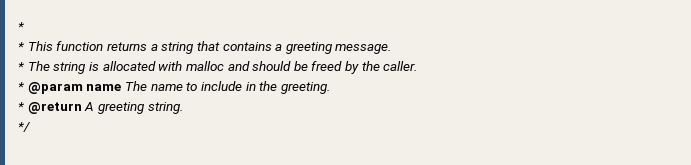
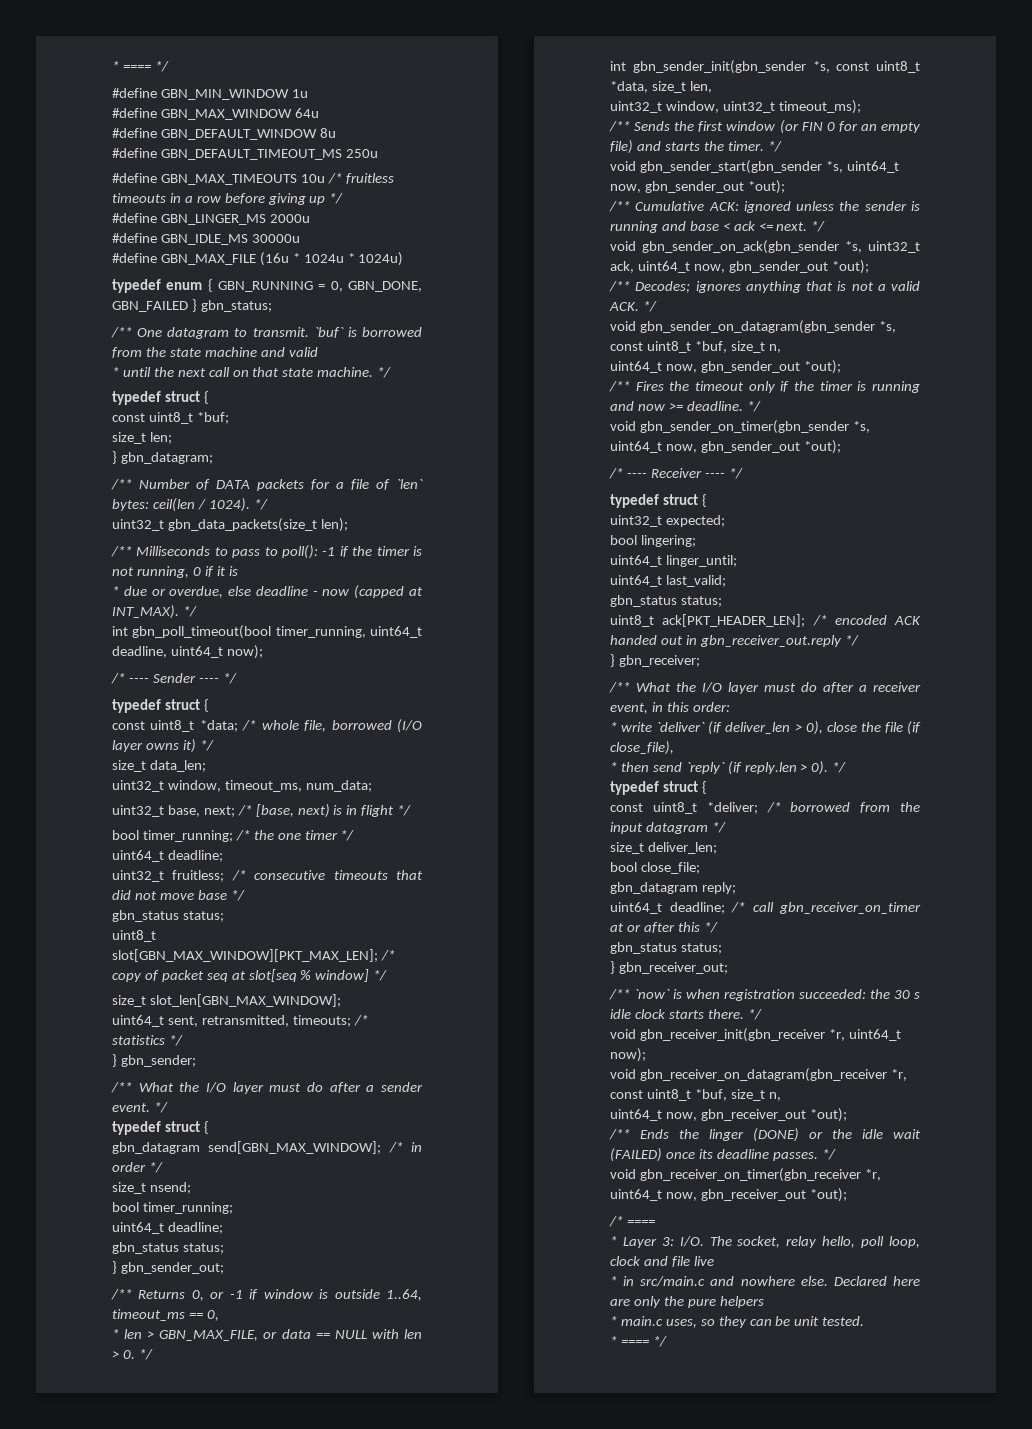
[18,22,24,31] [18,41,392,54] [18,61,418,74] [18,81,330,94] [18,102,183,114] * // * This function returns a string that contains a greeting message. // * The string is allocated with malloc and should be freed by the caller. // * @param name The name to include in the greeting. // * @return A greeting string. // -> [112,61,169,72] [112,88,308,100] [112,108,319,120] [112,128,336,140] [112,148,378,160] [112,173,394,185] [112,193,344,205] [112,213,310,225] [112,233,300,245] [112,252,404,266] [112,279,422,293] [112,299,272,312] [111,327,422,339] [112,347,318,358] [112,367,392,378] [112,391,209,405] [112,412,229,424] [112,432,172,444] [112,451,213,464] [111,479,423,491] [112,498,268,512] [112,518,348,532] [111,545,422,559] [112,566,238,578] [112,585,423,599] [112,605,197,619] [112,625,422,639] [112,645,263,659] [111,673,237,684] [112,699,209,713] [112,719,423,733] [112,739,214,753] [112,760,206,772] [112,780,372,792] [112,804,412,818] [112,830,355,842] [112,850,223,862] [112,870,423,882] [112,890,245,901] [112,910,224,922] [112,930,156,942] [112,949,395,962] [112,969,388,982] [112,994,341,1007] [112,1015,368,1027] [112,1035,183,1046] [112,1054,196,1067] [111,1082,423,1094] [112,1102,168,1113] [112,1121,209,1135] [112,1141,422,1154] [112,1162,163,1173] [112,1182,191,1194] [112,1202,233,1214] [112,1222,223,1234] [112,1242,224,1254] [112,1261,224,1274] [111,1289,423,1301] [112,1309,219,1321] [112,1329,422,1341] [112,1349,153,1360] [610,60,920,74] [610,81,712,93] [610,100,861,114] [609,120,921,134] [610,140,782,154] [610,160,899,174] [610,180,785,194] [609,201,920,213] [610,221,826,233] [610,240,920,254] [610,260,869,274] [609,281,920,293] [609,301,657,312] [610,320,896,334] [610,341,781,353] [610,360,841,374] [609,381,920,393] [610,401,761,412] [610,420,870,434] [610,440,841,454] [609,468,743,479] [610,494,707,508] [610,515,725,527] [610,535,696,547] [610,555,737,567] [610,575,726,587] [610,595,722,607] [610,614,921,627] [610,635,859,647] [610,654,700,667] [609,682,921,694] [610,702,730,714] [610,721,921,735] [610,741,674,755] [610,761,847,775] [610,781,707,795] [610,802,920,814] [610,822,726,834] [610,842,717,854] [610,862,700,874] [610,882,736,894] [610,902,921,914] [610,922,718,933] [610,942,722,954] [610,961,728,974] [609,989,920,1001] [610,1009,762,1020] [610,1028,901,1042] [610,1048,646,1062] [610,1068,907,1082] [610,1089,781,1101] [610,1108,847,1122] [609,1128,921,1142] [610,1148,836,1162] [610,1168,881,1182] [610,1188,847,1202] [609,1216,656,1227] [610,1236,920,1248] [610,1256,714,1267] [610,1276,920,1287] [610,1296,764,1308] [610,1316,865,1328] [610,1336,650,1346] * ==== */ // #define GBN_MIN_WINDOW 1u // #define GBN_MAX_WINDOW 64u // #define GBN_DEFAULT_WINDOW 8u // #define GBN_DEFAULT_TIMEOUT_MS 250u // #define GBN_MAX_TIMEOUTS 10u /* fruitless timeouts in a row before giving up */ // #define GBN_LINGER_MS 2000u // #define GBN_IDLE_MS 30000u // #define GBN_MAX_FILE (16u * 1024u * 1024u) // typedef enum { GBN_RUNNING = 0, GBN_DONE, GBN_FAILED } gbn_status; // /** One datagram to transmit. `buf` is borrowed from the state machine and valid // * until the next call on that state machine. */ // typedef struct { // const uint8_t *buf; // size_t len; // } gbn_datagram; // /** Number of DATA packets for a file of `len` bytes: ceil(len / 1024). */ // uint32_t gbn_data_packets(size_t len); // /** Milliseconds to pass to poll(): -1 if the timer is not running, 0 if it is // * due or overdue, else deadline - now (capped at INT_MAX). */ // int gbn_poll_timeout(bool timer_running, uint64_t deadline, uint64_t now); // /* ---- Sender ---- */ // typedef struct { // const uint8_t *data; /* whole file, borrowed (I/O layer owns it) */ // size_t data_len; // uint32_t window, timeout_ms, num_data; // uint32_t base, next; /* [base, next) is in flight */ // bool timer_running; /* the one timer */ // uint64_t deadline; // uint32_t fruitless; /* consecutive timeouts that did not move base */ // gbn_status status; // uint8_t slot[GBN_MAX_WINDOW][PKT_MAX_LEN]; /* copy of packet seq at slot[seq % window] */ // size_t slot_len[GBN_MAX_WINDOW]; // uint64_t sent, retransmitted, timeouts; /* statistics */ // } gbn_sender; // /** What the I/O layer must do after a sender event. */ // typedef struct { // gbn_datagram send[GBN_MAX_WINDOW]; /* in order */ // size_t nsend; // bool timer_running; // uint64_t deadline; // gbn_status status; // } gbn_sender_out; // /** Returns 0, or -1 if window is outside 1..64, timeout_ms == 0, // * len > GBN_MAX_FILE, or data == NULL with len > 0. */ // int gbn_sender_init(gbn_sender *s, const uint8_t *data, size_t len, // uint32_t window, uint32_t timeout_ms); // /** Sends the first window (or FIN 0 for an empty file) and starts the timer. */ // void gbn_sender_start(gbn_sender *s, uint64_t now, gbn_sender_out *out); // /** Cumulative ACK: ignored unless the sender is running and base < ack <= next. */ // void gbn_sender_on_ack(gbn_sender *s, uint32_t ack, uint64_t now, gbn_sender_out *out); // /** Decodes; ignores anything that is not a valid ACK. */ // void gbn_sender_on_datagram(gbn_sender *s, const uint8_t *buf, size_t n, // uint64_t now, gbn_sender_out *out); // /** Fires the timeout only if the timer is running and now >= deadline. */ // void gbn_sender_on_timer(gbn_sender *s, uint64_t now, gbn_sender_out *out); // /* ---- Receiver ---- */ // typedef struct { // uint32_t expected; // bool lingering; // uint64_t linger_until; // uint64_t last_valid; // gbn_status status; // uint8_t ack[PKT_HEADER_LEN]; /* encoded ACK handed out in gbn_receiver_out.reply */ // } gbn_receiver; // /** What the I/O layer must do after a receiver event, in this order: // * write `deliver` (if deliver_len > 0), close the file (if close_file), // * then send `reply` (if reply.len > 0). */ // typedef struct { // const uint8_t *deliver; /* borrowed from the input datagram */ // size_t deliver_len; // bool close_file; // gbn_datagram reply; // uint64_t deadline; /* call gbn_receiver_on_timer at or after this */ // gbn_status status; // } gbn_receiver_out; // /** `now` is when registration succeeded: the 30 s idle clock starts there. */ // void gbn_receiver_init(gbn_receiver *r, uint64_t now); // void gbn_receiver_on_datagram(gbn_receiver *r, const uint8_t *buf, size_t n, // uint64_t now, gbn_receiver_out *out); // /** Ends the linger (DONE) or the idle wait (FAILED) once its deadline passes. */ // void gbn_receiver_on_timer(gbn_receiver *r, uint64_t now, gbn_receiver_out *out); // /* ==== // * Layer 3: I/O. The socket, relay hello, poll loop, clock and file live // * in src/main.c and nowhere else. Declared here are only the pure helpers // * main.c uses, so they can be unit tested. // * ====

